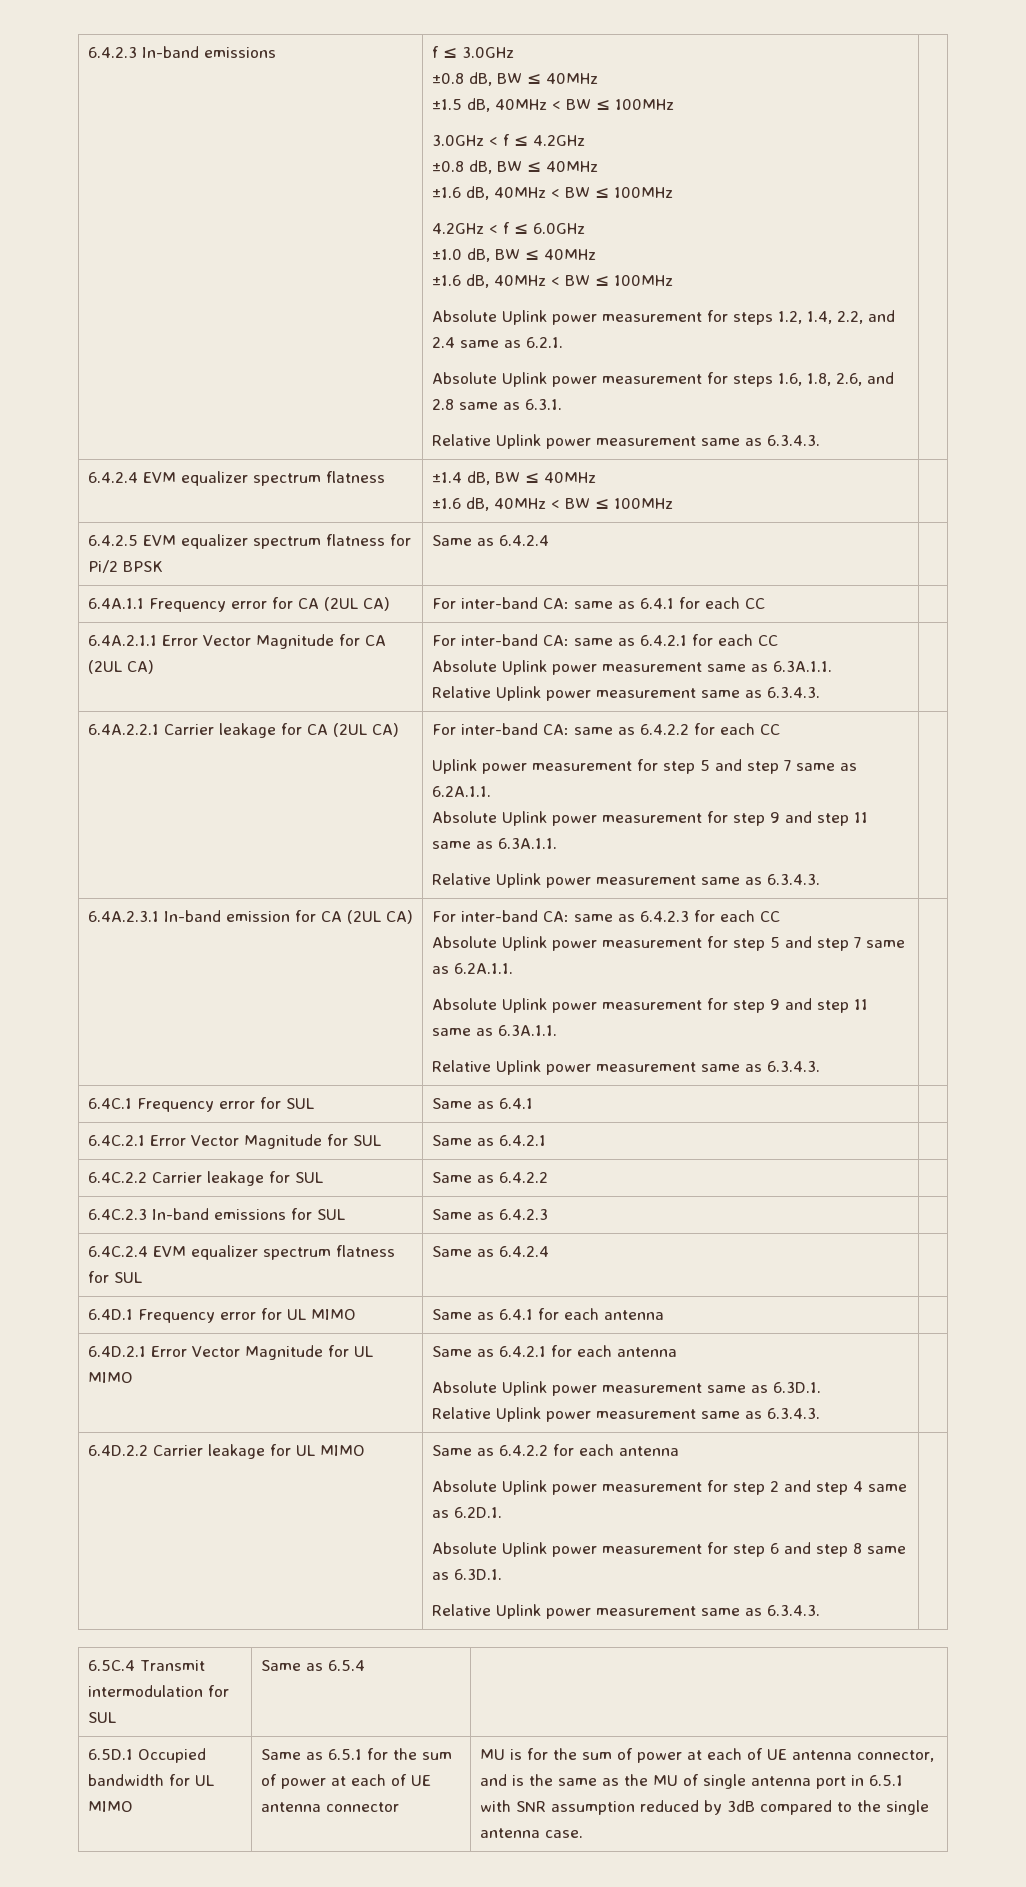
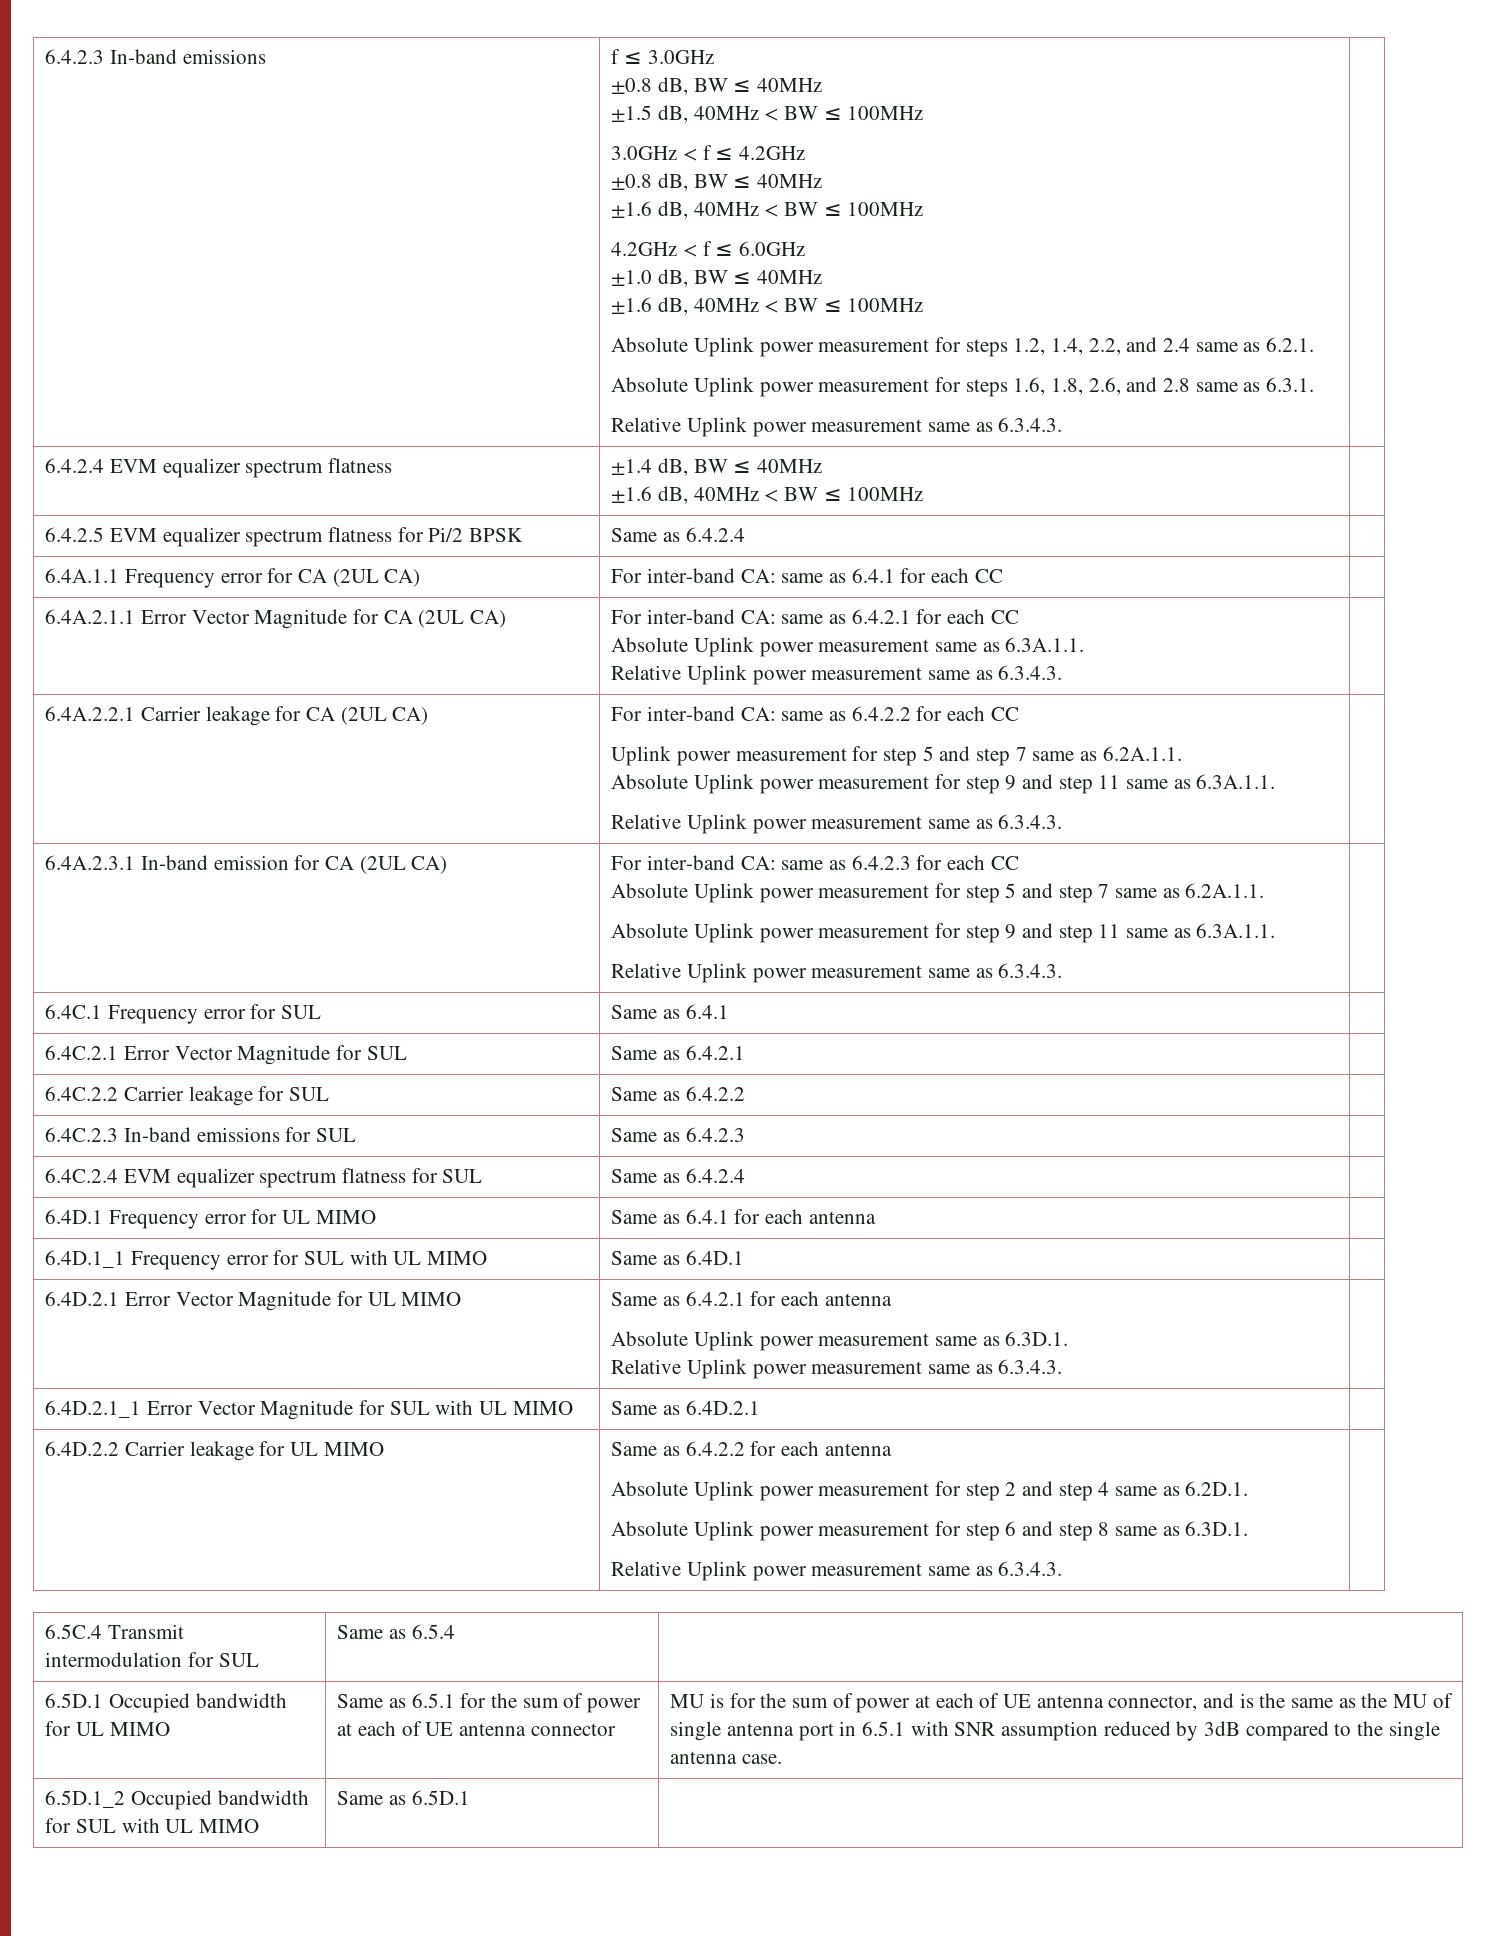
(664, 1315) none -> [45,1250,487,1270] [611,1250,744,1265] // 6.4D.1_1 Frequency error for SUL with UL MIMO | Same as 6.4D.1 |
(820, 1413) none -> [45,1400,573,1420] [611,1400,760,1415] // 6.4D.2.1_1 Error Vector Magnitude for SUL with UL MIMO | Same as 6.4D.2.1 |
(583, 1834) none -> [45,1790,309,1810] [45,1818,259,1833] [337,1790,470,1805] // 6.5D.1_2 Occupied bandwidth for SUL with UL MIMO | Same as 6.5D.1 |

